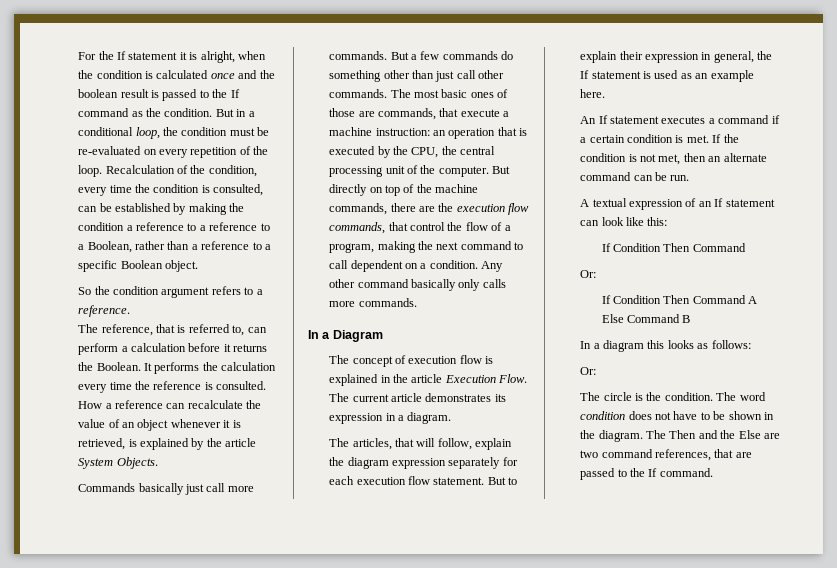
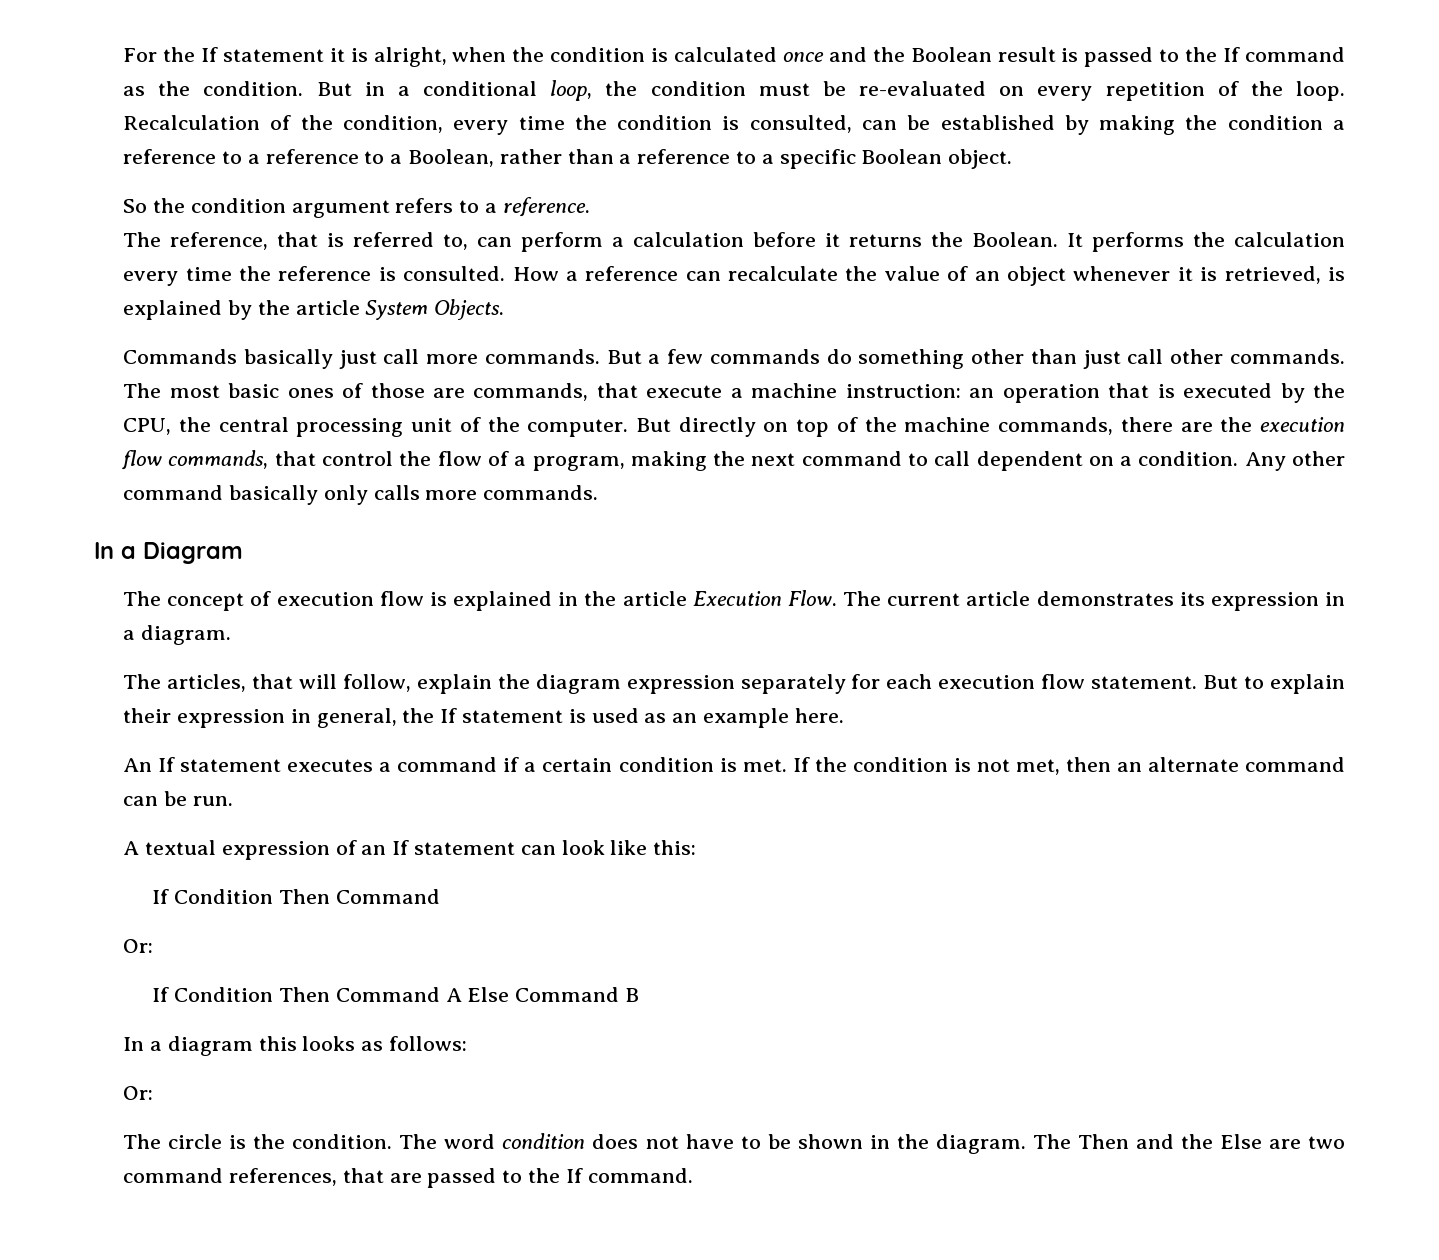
[78,89,119,98] boolean -> [910,47,992,62] Boolean

